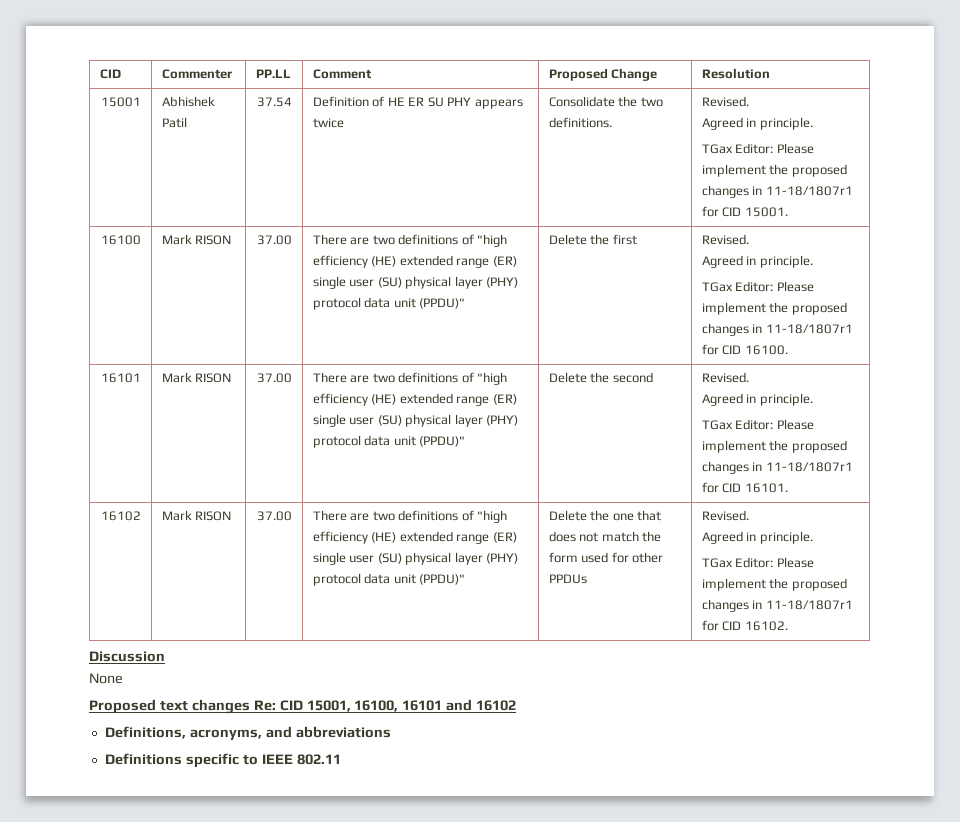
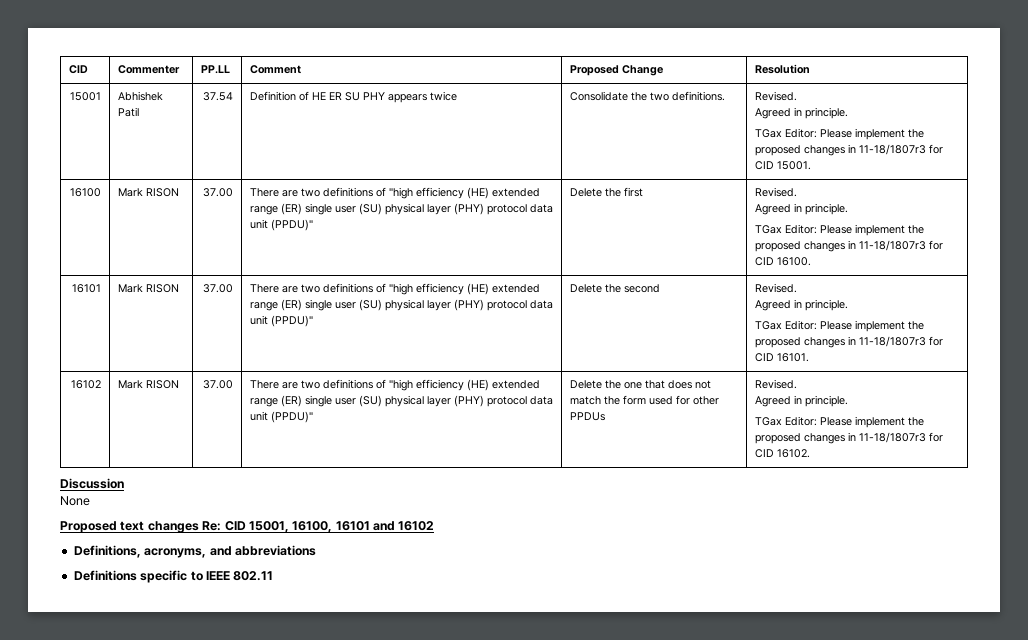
[765,186,853,196] 11-18/1807r1 -> [858,144,926,155] 11-18/1807r3
[765,324,853,334] 11-18/1807r1 -> [858,240,926,251] 11-18/1807r3
[765,462,853,472] 11-18/1807r1 -> [858,336,926,347] 11-18/1807r3
[765,600,853,610] 11-18/1807r1 -> [858,432,926,443] 11-18/1807r3

